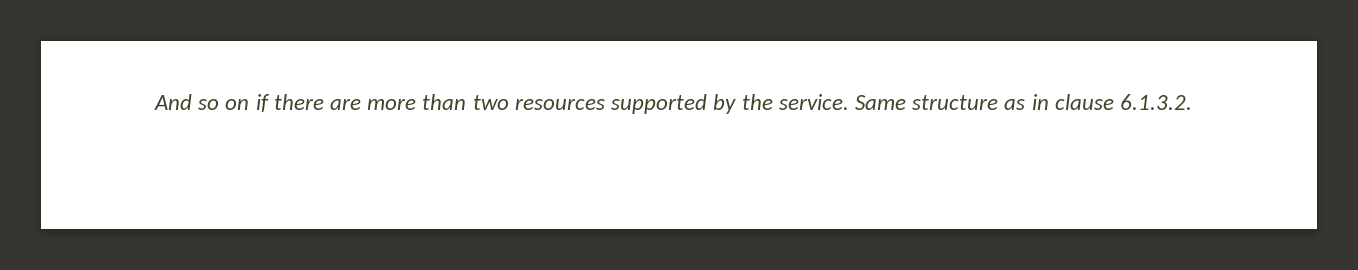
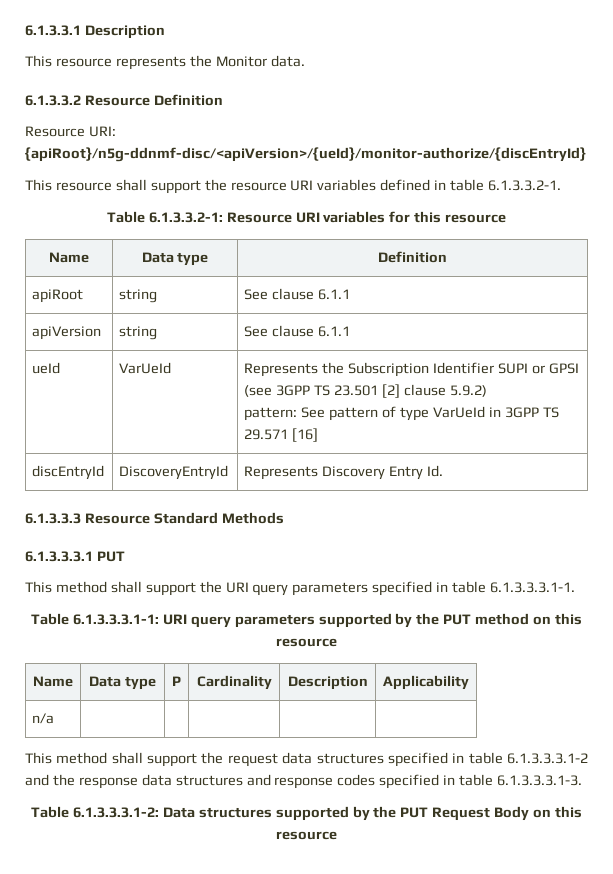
[154,94,1192,114] And so on if there are more than two resources supported by the service. Same structure as in clause 6.1.3.2. -> [25,25,165,39] [25,55,305,70] [25,94,223,106] [25,126,116,137] [25,147,586,162] [25,179,562,194] [106,211,507,223] [49,252,89,263] [141,252,209,266] [378,251,448,263] [32,289,84,303] [119,289,158,303] [244,288,351,300] [32,326,102,340] [119,326,158,340] [244,325,351,337] [32,362,61,374] [119,362,172,374] [244,362,579,377] [244,384,487,398] [244,406,559,421] [244,428,319,442] [32,465,105,480] [119,465,229,480] [244,465,444,480] [25,512,284,524] [25,551,125,562] [25,581,576,596] [30,613,583,628] [276,638,337,647] [33,676,73,687] [89,676,156,690] [172,676,181,686] [196,675,272,690] [287,676,368,690] [383,675,469,690] [32,713,55,724] [25,752,588,767] [25,774,583,789] [30,806,583,821] [276,831,337,840] 6.1.3.3.1 Description // This resource represents the Monitor data. // 6.1.3.3.2 Resource Definition // Resource URI: {apiRoot}/n5g-ddnmf-disc/<apiVersion>/{ueId}/monitor-authorize/{discEntryId} // This resource shall support the resource URI variables defined in table 6.1.3.3.2-1. // Table 6.1.3.3.2-1: Resource URI variables for this resource // Name | Data type | Definition // apiRoot | string | See clause 6.1.1 // apiVersion | string | See clause 6.1.1 // ueId | VarUeId | Represents the Subscription Identifier SUPI or GPSI (see 3GPP TS 23.501 [2] clause 5.9.2) // pattern: See pattern of type VarUeId in 3GPP TS 29.571 [16] // discEntryId | DiscoveryEntryId | Represents Discovery Entry Id. // 6.1.3.3.3 Resource Standard Methods // 6.1.3.3.3.1 PUT // This method shall support the URI query parameters specified in table 6.1.3.3.3.1-1. // Table 6.1.3.3.3.1-1: URI query parameters supported by the PUT method on this resource // Name | Data type | P | Cardinality | Description | Applicability // n/a | | | | | // This method shall support the request data structures specified in table 6.1.3.3.3.1-2 and the response data structures and response codes specified in table 6.1.3.3.3.1-3. // Table 6.1.3.3.3.1-2: Data structures supported by the PUT Request Body on this resource

